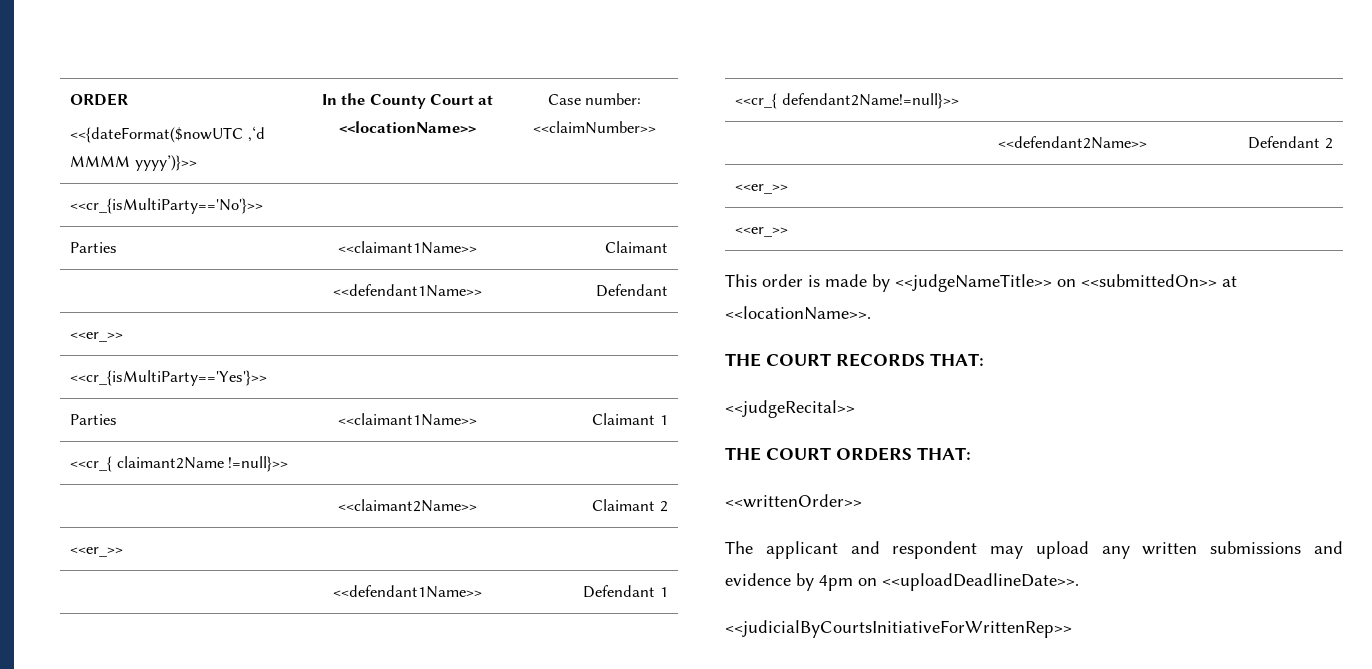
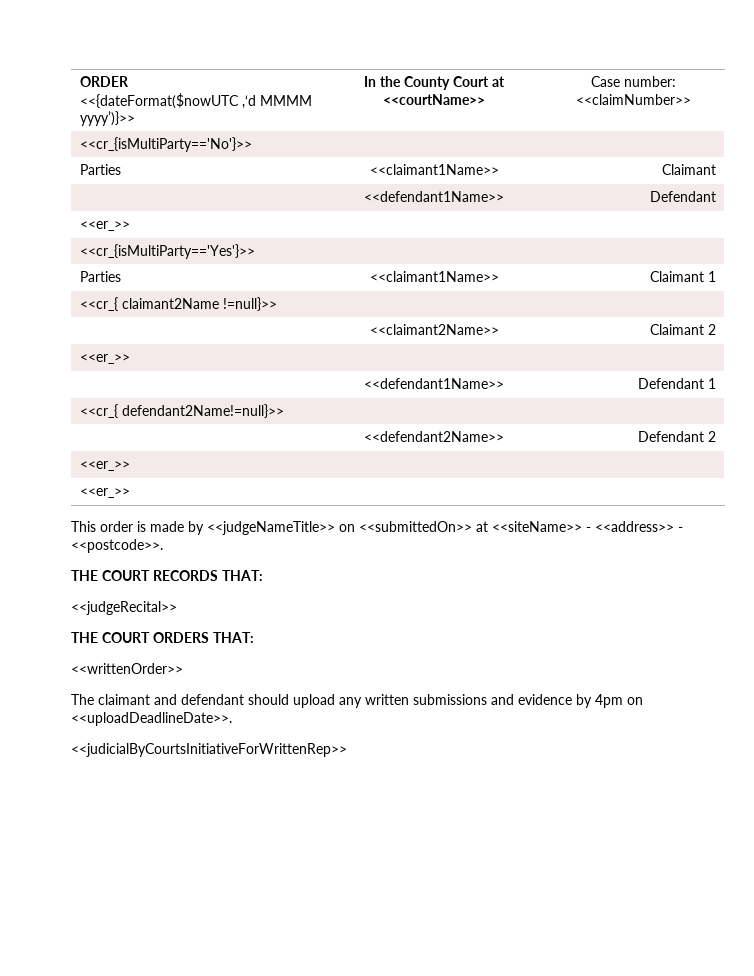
[339,121,476,133] <<locationName>> -> [383,94,485,105] <<courtName>>
[725,306,871,320] <<locationName>>. -> [492,521,683,532] [71,539,163,553] <<siteName>> - <<address>> - <<postcode>>.
[765,541,1024,559] applicant and respondent may -> [98,694,289,705] claimant and defendant should

